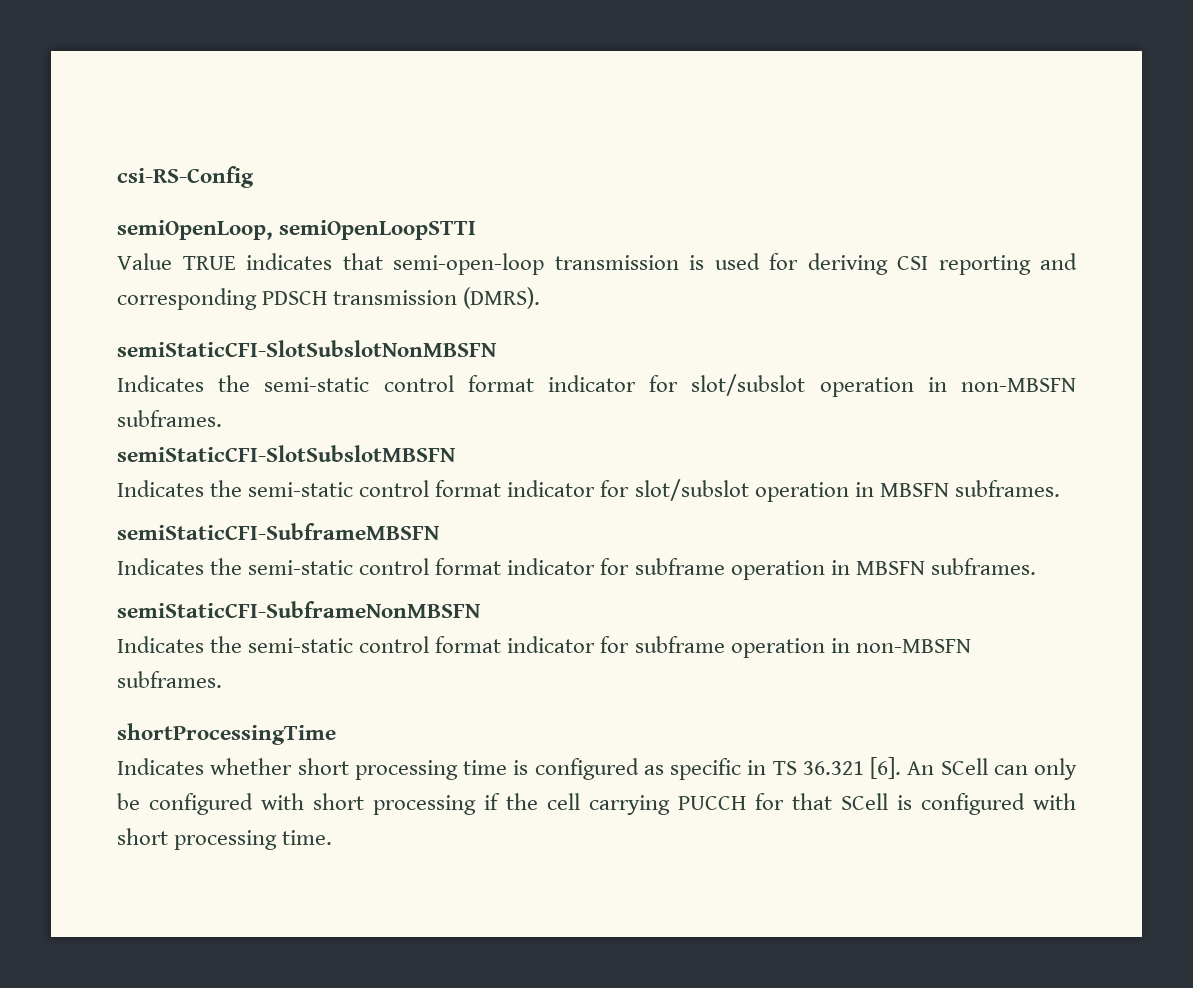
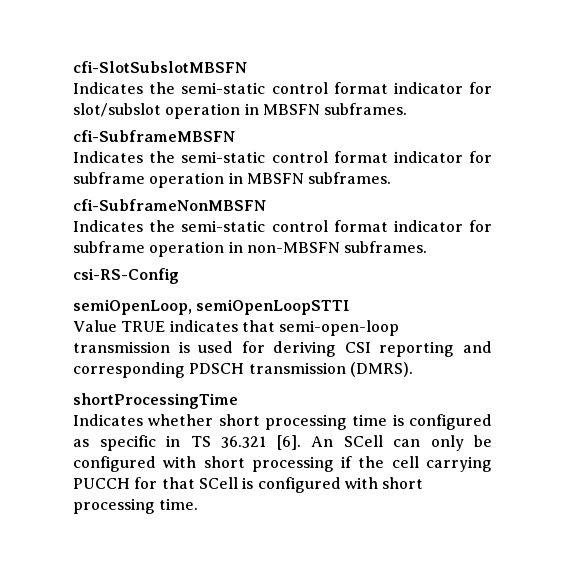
(117, 177) none -> [73,61,247,73] [73,82,493,94] [73,103,408,119] [73,130,235,142] [73,151,493,163] [73,172,392,188] [73,199,266,211] [73,220,493,232] [73,241,428,257] cfi-SlotSubslotMBSFN // Indicates the semi-static control format indicator for slot/subslot operation in MBSFN subframes. // cfi-SubframeMBSFN // Indicates the semi-static control format indicator for subframe operation in MBSFN subframes. // cfi-SubframeNonMBSFN // Indicates the semi-static control format indicator for subframe operation in non-MBSFN subframes. //
[117,340,496,357] [117,374,1077,397] [117,410,222,427] [117,445,455,462] [117,479,1060,502] [117,523,439,540] [117,558,1036,580] [117,601,480,618] [117,636,971,658] [117,671,222,688] // semiStaticCFI-SlotSubslotNonMBSFN // Indicates the semi-static control format indicator for slot/subslot operation in non-MBSFN subframes. // semiStaticCFI-SlotSubslotMBSFN // Indicates the semi-static control format indicator for slot/subslot operation in MBSFN subframes. // semiStaticCFI-SubframeMBSFN // Indicates the semi-static control format indicator for subframe operation in MBSFN subframes. // semiStaticCFI-SubframeNonMBSFN // Indicates the semi-static control format indicator for subframe operation in non-MBSFN subframes. -> (413, 369) none

